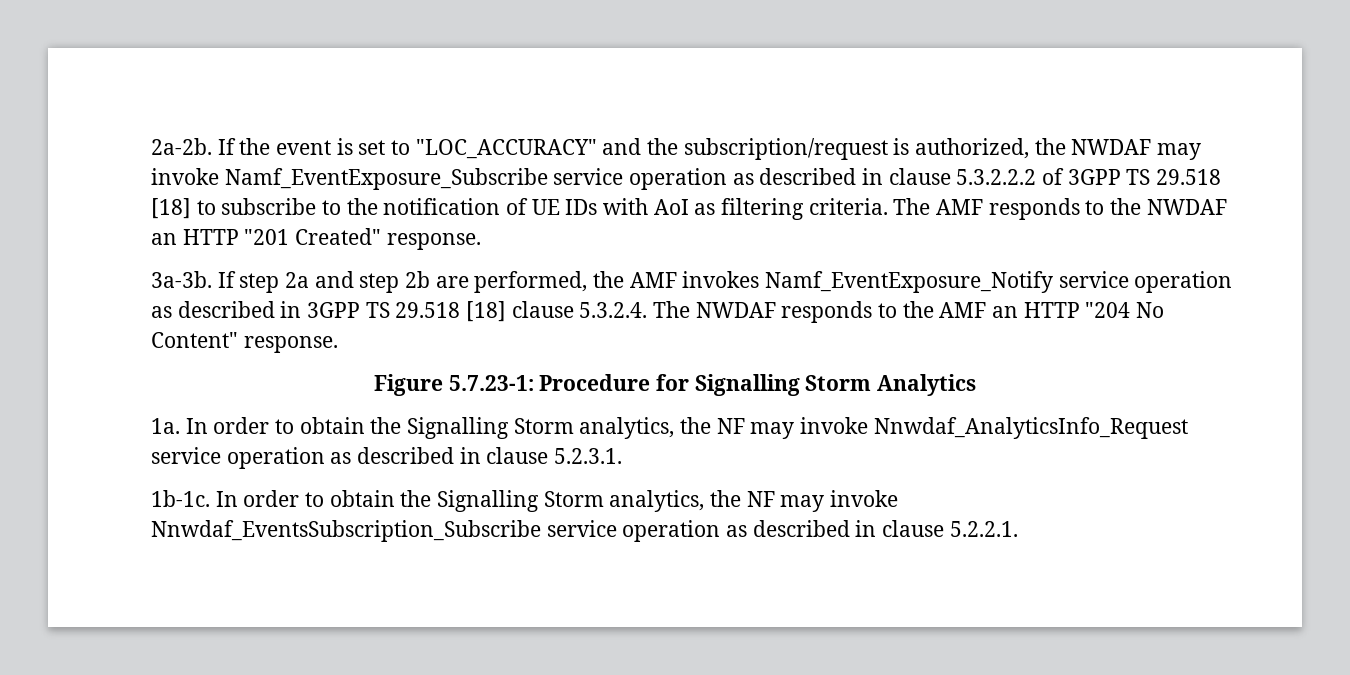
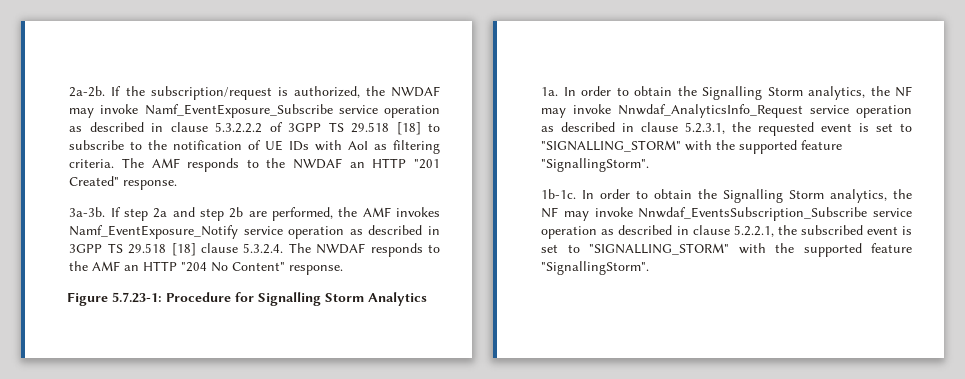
[275,138,678,159] event is set to "LOC_ACCURACY" and the -> (145, 91) none
[553,448,622,464] 5.2.3.1. -> [685,122,912,136] [541,140,843,154] [541,158,650,172] 5.2.3.1, the requested event is set to "SIGNALLING_STORM" with the supported feature "SignallingStorm".
[949,521,1018,537] 5.2.2.1. -> [733,225,913,237] [541,243,912,257] [541,261,650,275] 5.2.2.1, the subscribed event is set to "SIGNALLING_STORM" with the supported feature "SignallingStorm".

